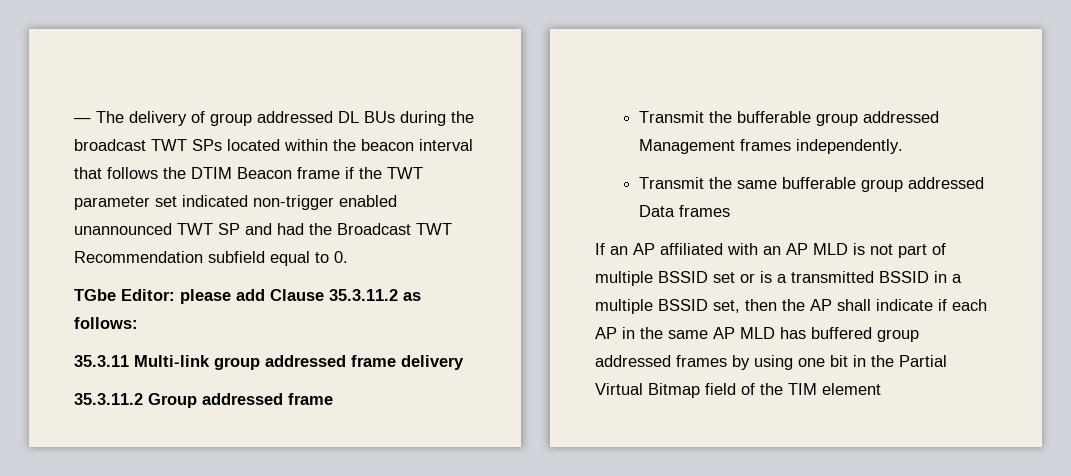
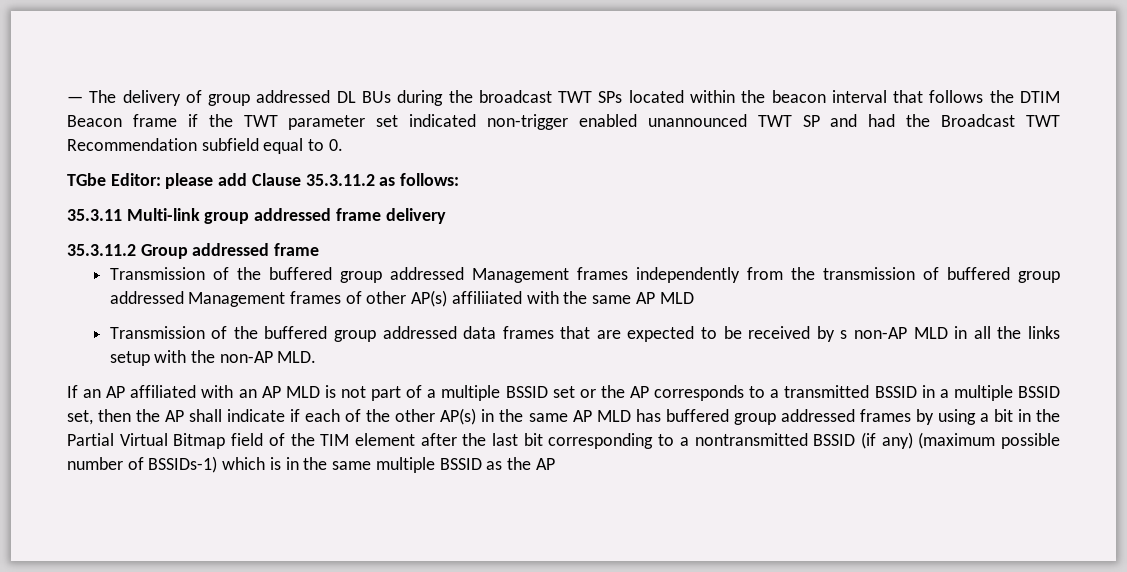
[638,111,939,126] [638,139,903,154] [638,177,984,192] [638,205,730,217] Transmit the bufferable group addressed Management frames independently. // Transmit the same bufferable group addressed Data frames -> [109,267,1061,283] [109,290,694,307] [109,326,1061,342] [109,350,317,366] Transmission of the buffered group addressed Management frames independently from the transmission of buffered group addressed Management frames of other AP(s) affiliiated with the same AP MLD // Transmission of the buffered group addressed data frames that are expected to be received by s non-AP MLD in all the links setup with the non-AP MLD.
(946, 249) none -> [427,389,437,398] a
[760,271,772,283] is -> [600,385,766,401] the AP corresponds to
[595,327,617,339] AP -> [345,408,477,425] of the other AP(s)
[798,358,825,367] one -> [979,413,989,422] a
(881, 389) none -> [420,432,1061,449] [67,456,555,473] after the last bit corresponding to a nontransmitted BSSID (if any) (maximum possible number of BSSIDs-1) which is in the same multiple BSSID as the AP

